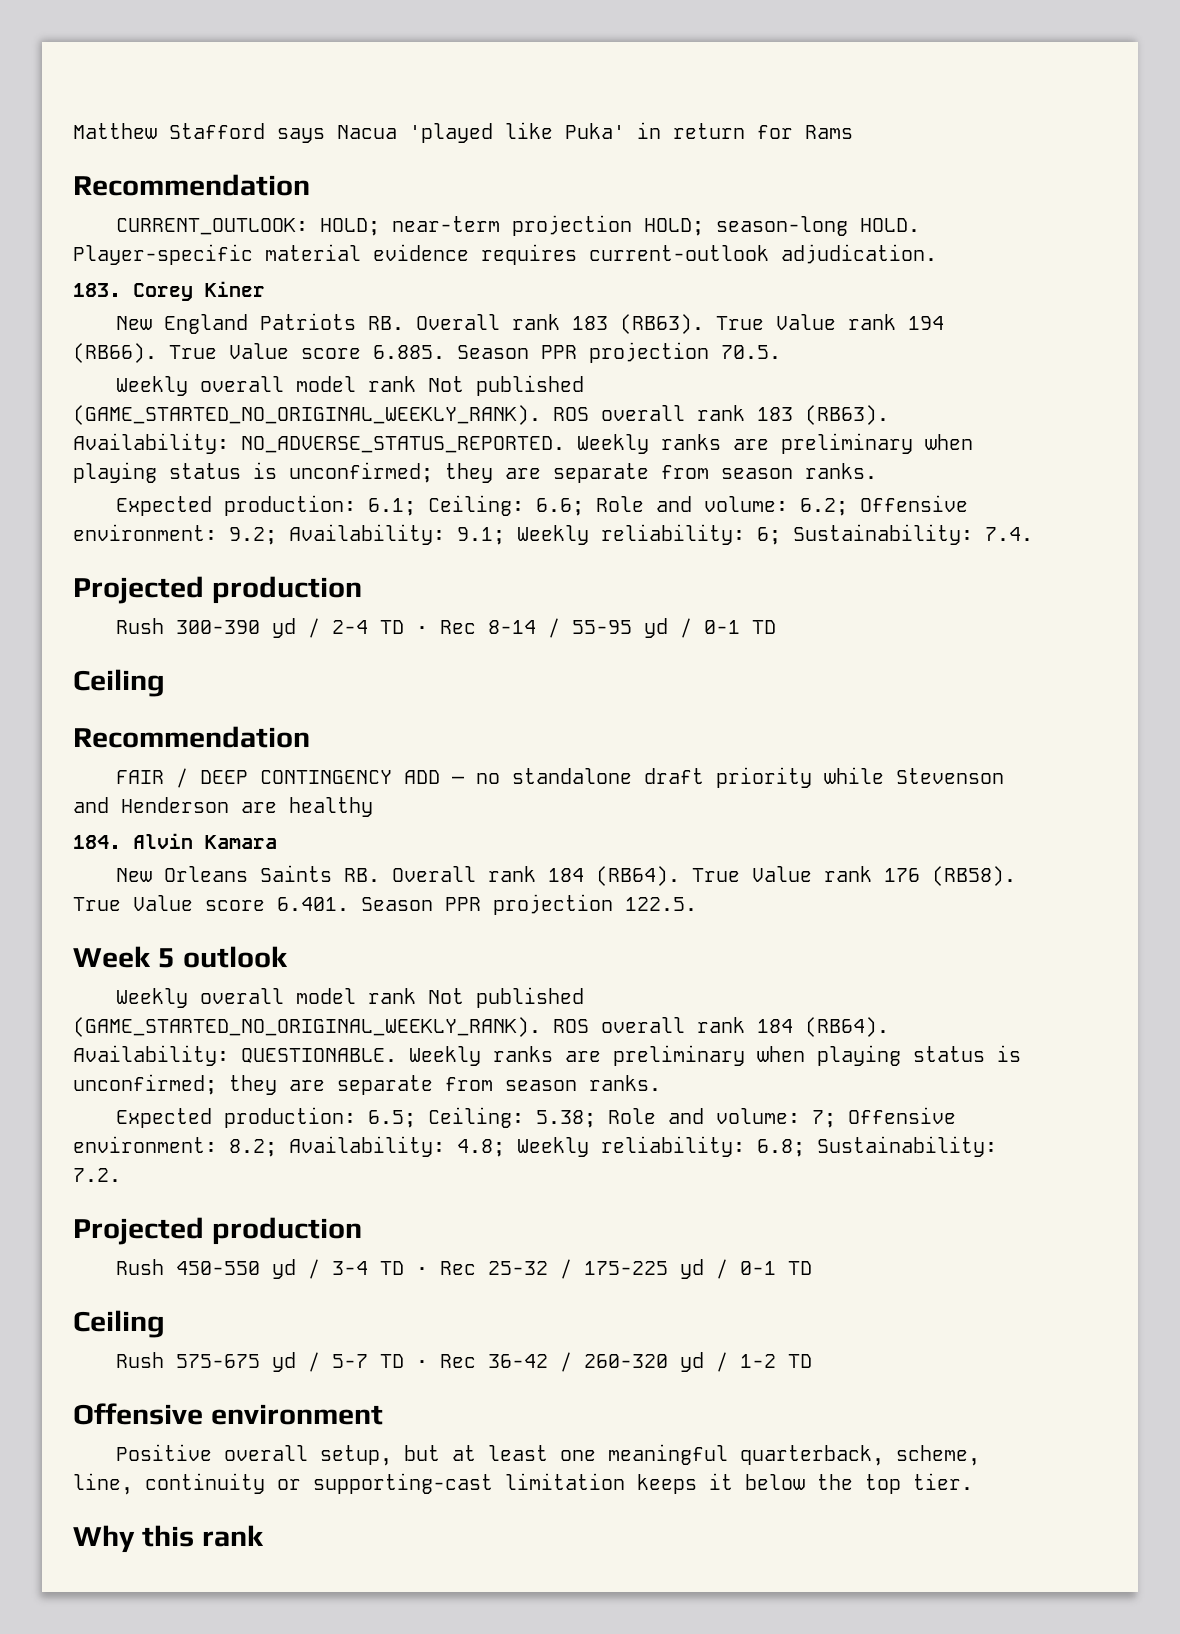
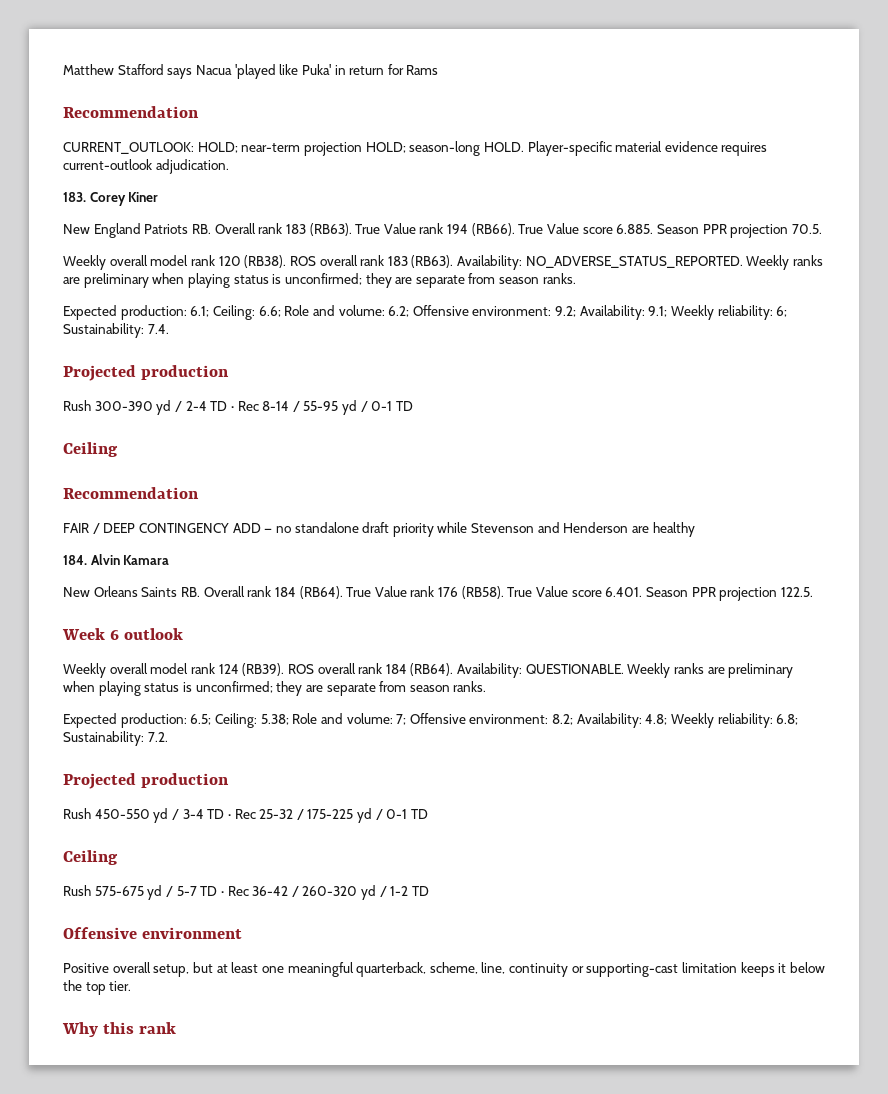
[428,375,585,396] [73,405,541,425] Not published (GAME_STARTED_NO_ORIGINAL_WEEKLY_RANK). -> [218,255,287,268] 120 (RB38).
[157,948,175,968] 5 -> [109,630,119,640] 6
[428,987,585,1008] [73,1017,541,1037] Not published (GAME_STARTED_NO_ORIGINAL_WEEKLY_RANK). -> [218,663,285,676] 124 (RB39).

